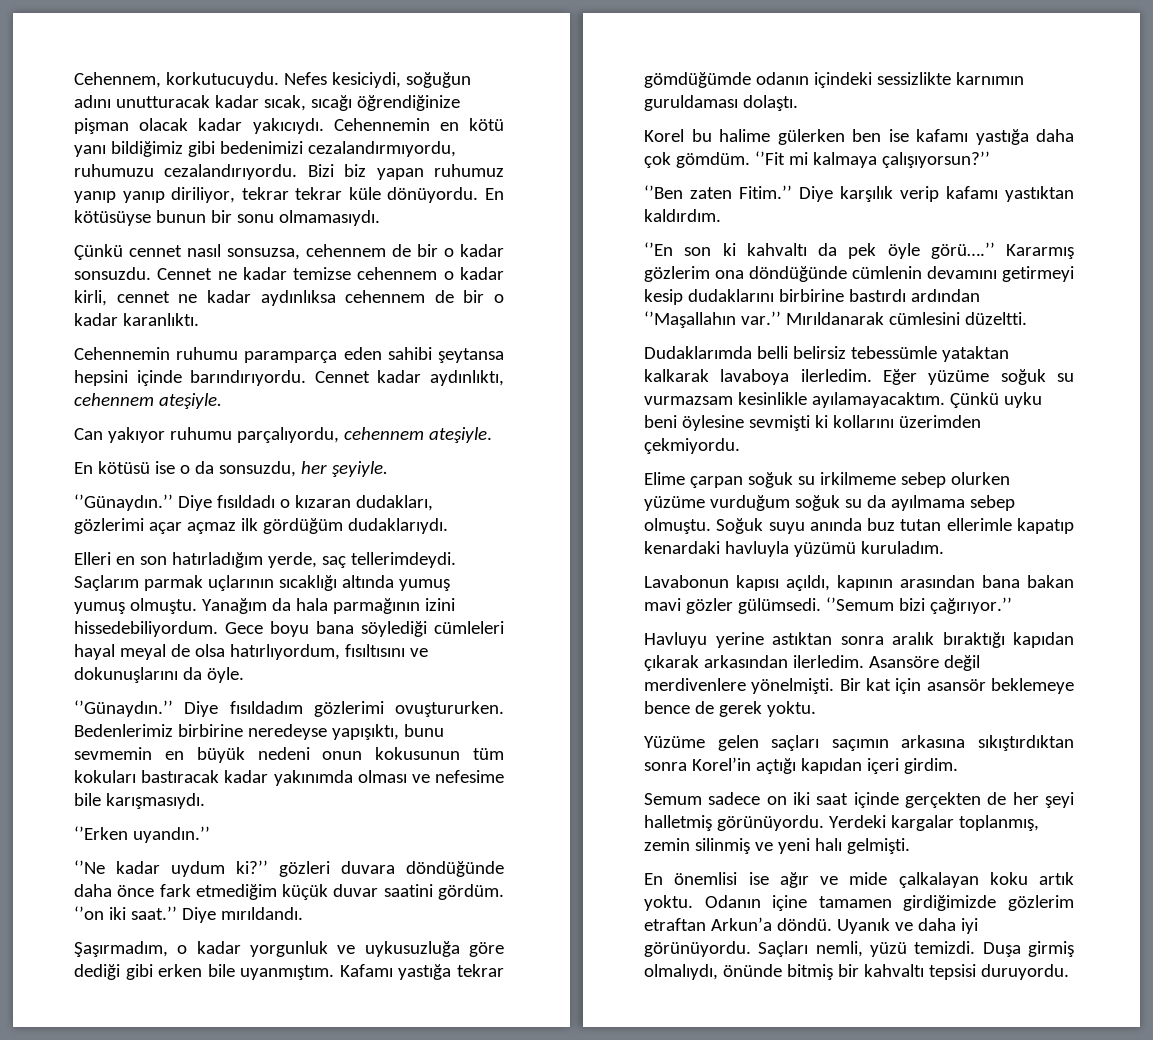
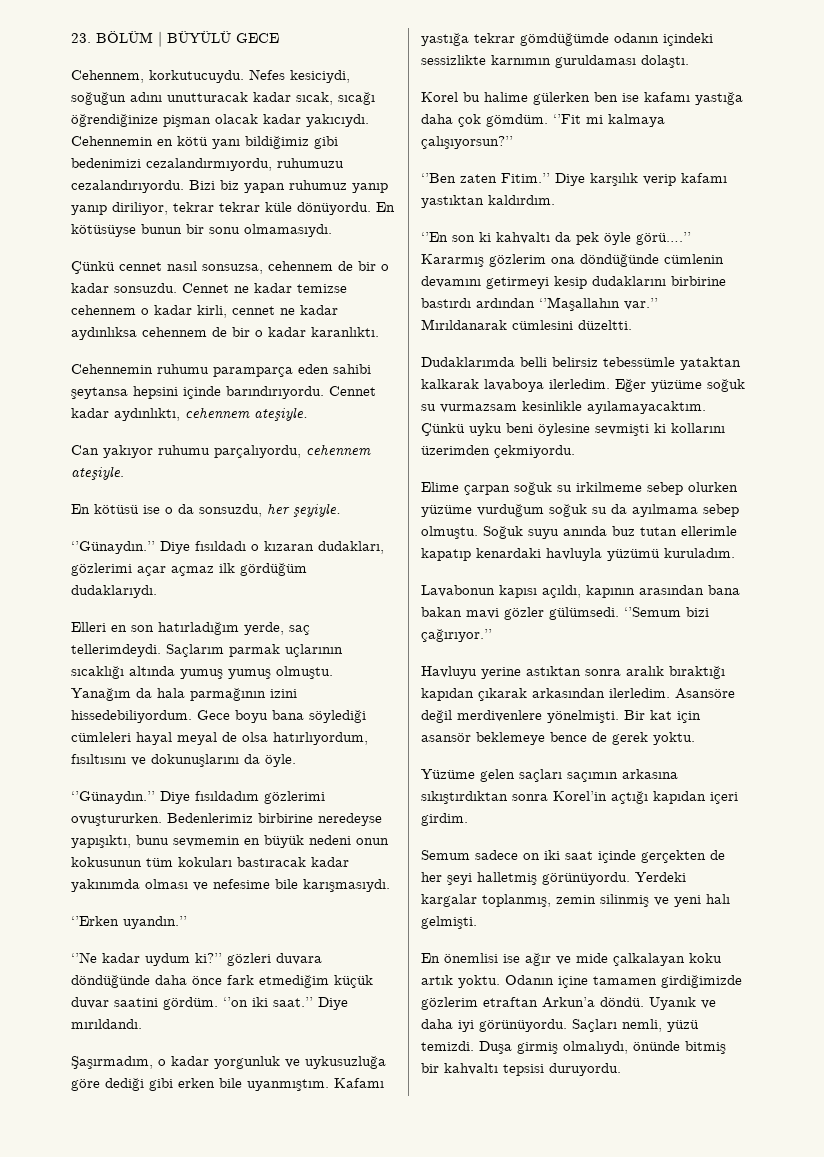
(74, 80) none -> [71,31,279,47] 23. BÖLÜM | BÜYÜLÜ GECE //

